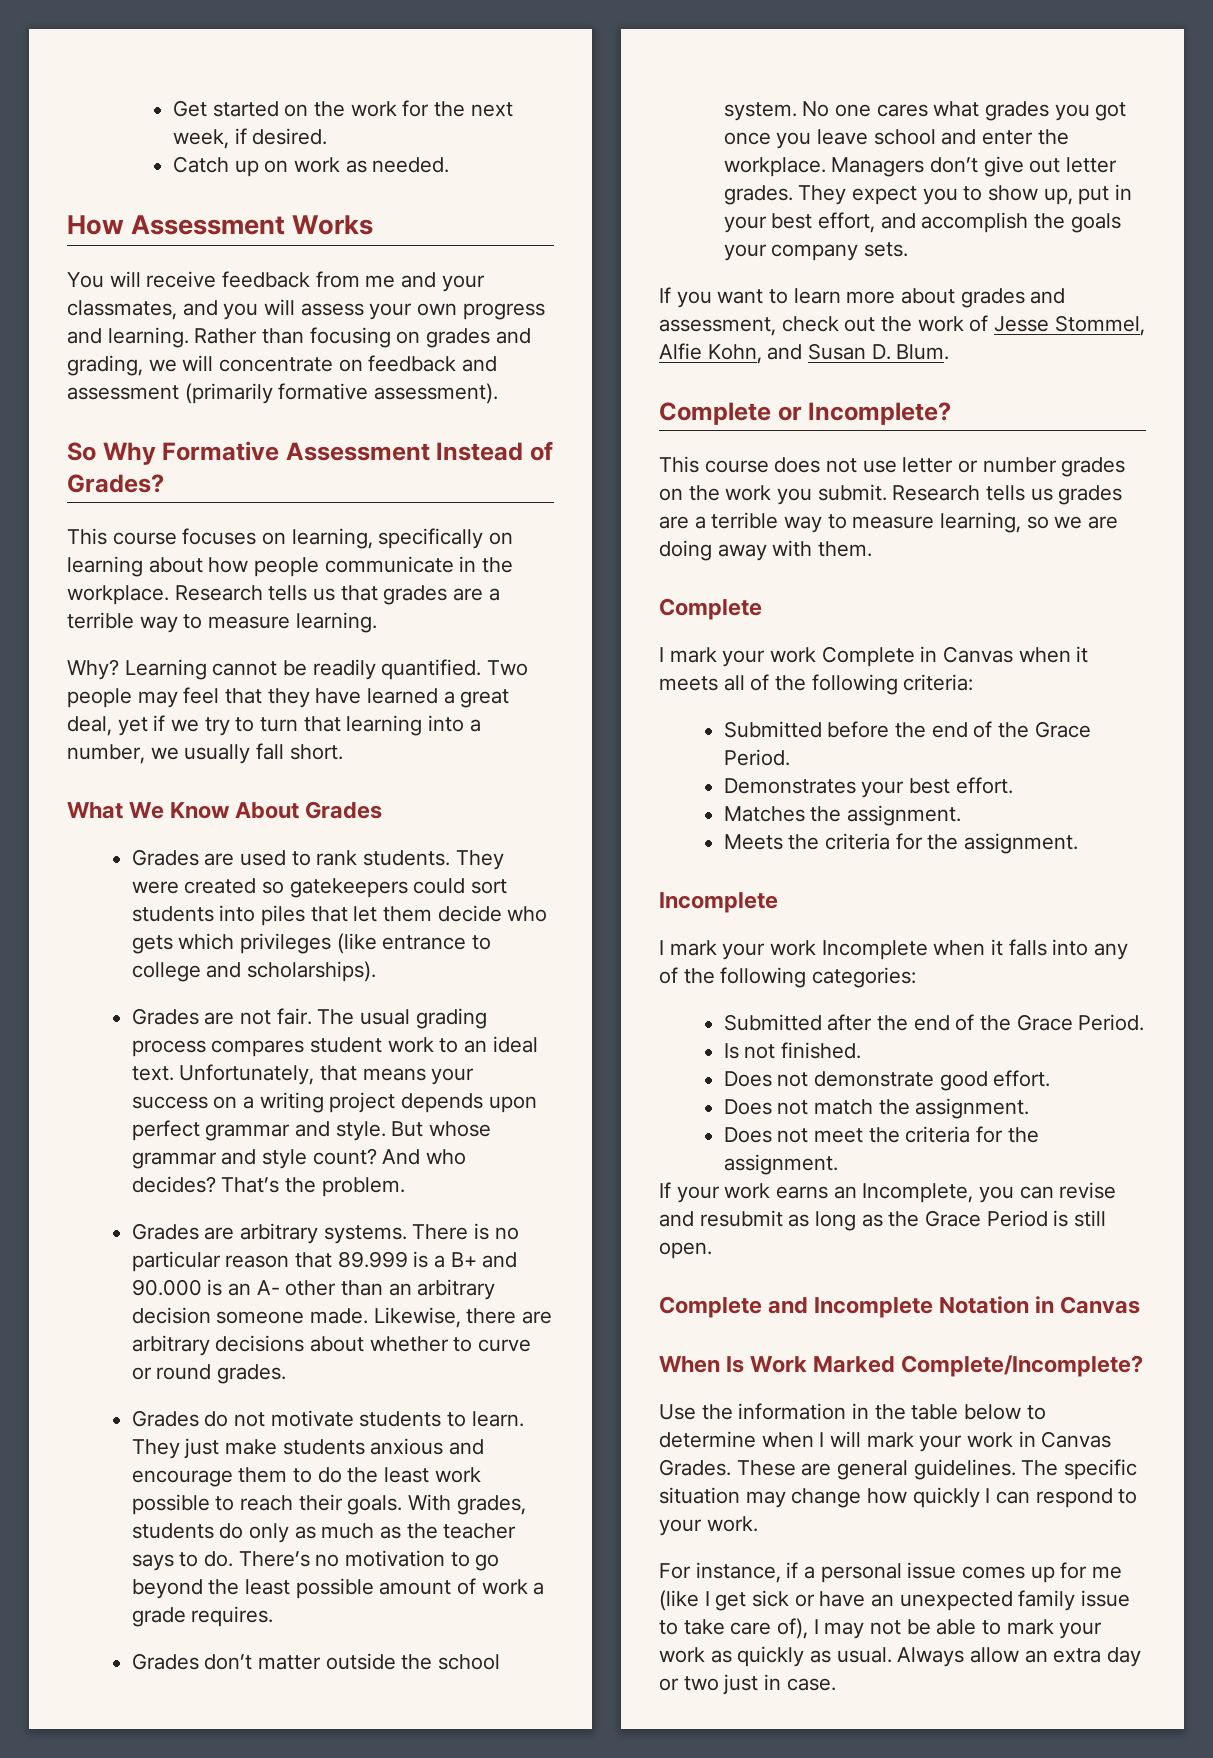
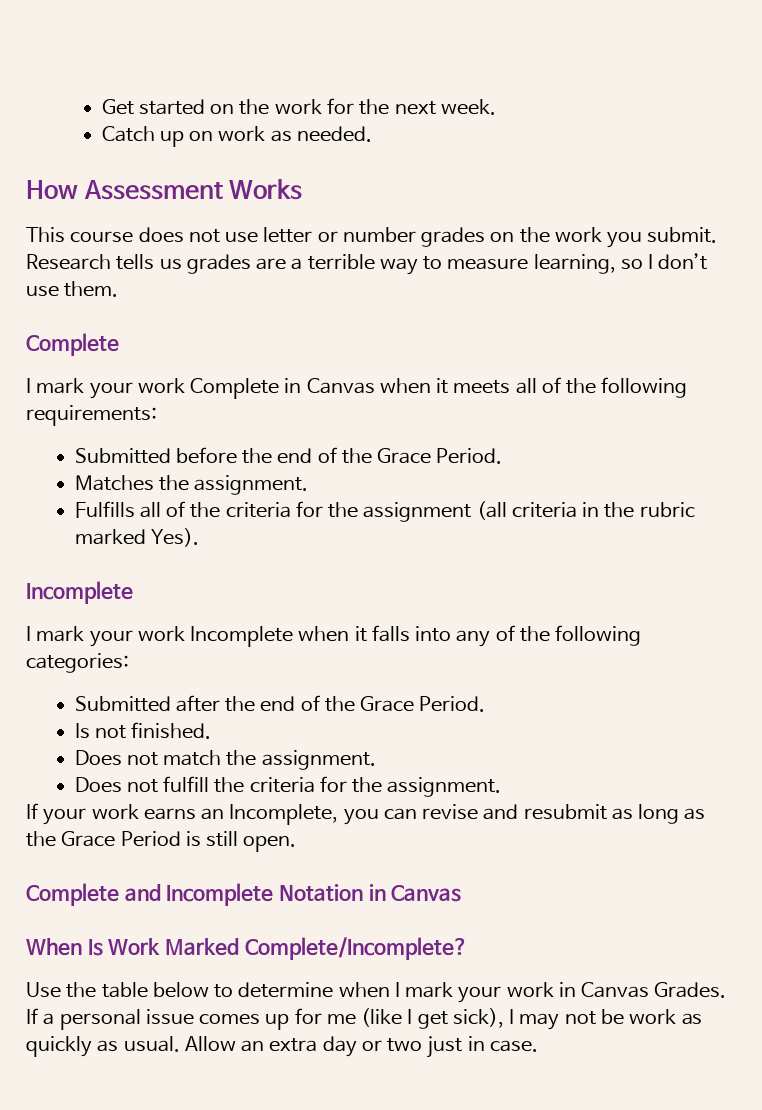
[173,128,328,149] week, if desired. -> [440,99,496,115] week.
[67,271,485,292] [67,299,545,320] [67,327,531,348] [67,355,498,376] [67,383,499,404] [67,441,554,465] [67,474,164,493] [67,528,514,549] [67,556,514,577] [67,585,500,605] [67,612,377,633] [67,659,529,680] [67,687,510,708] [67,715,481,736] [67,743,343,764] [67,801,383,819] [131,849,504,870] [131,878,507,898] [131,905,548,926] [131,933,491,954] [131,961,376,982] [131,1008,487,1029] [131,1036,538,1057] [131,1064,475,1085] [131,1092,537,1113] [131,1120,491,1141] [131,1148,466,1169] [131,1176,405,1197] [131,1223,519,1244] [131,1251,518,1272] [131,1279,496,1300] [131,1307,552,1328] [131,1335,531,1356] [131,1364,286,1384] [131,1410,524,1427] [131,1438,484,1459] [131,1467,481,1487] [131,1494,526,1515] [131,1523,517,1543] [131,1550,500,1571] [131,1578,545,1599] [131,1606,274,1627] [131,1653,500,1670] [723,101,1127,121] [723,129,1069,149] [723,156,1117,177] [723,184,1132,205] [723,212,1121,233] [723,242,908,261] [659,287,1066,308] [659,315,1145,336] [659,343,950,364] [659,402,952,425] // You will receive feedback from me and your classmates, and you will assess your own progress and learning. Rather than focusing on grades and grading, we will concentrate on feedback and assessment (primarily formative assessment). // So Why Formative Assessment Instead of Grades? // This course focuses on learning, specifically on learning about how people communicate in the workplace. Research tells us that grades are a terrible way to measure learning. // Why? Learning cannot be readily quantified. Two people may feel that they have learned a great deal, yet if we try to turn that learning into a number, we usually fall short. // What We Know About Grades // Grades are used to rank students. They were created so gatekeepers could sort students into piles that let them decide who gets which privileges (like entrance to college and scholarships). // Grades are not fair. The usual grading process compares student work to an ideal text. Unfortunately, that means your success on a writing project depends upon perfect grammar and style. But whose grammar and style count? And who decides? That’s the problem. // Grades are arbitrary systems. There is no particular reason that 89.999 is a B+ and 90.000 is an A- other than an arbitrary decision someone made. Likewise, there are arbitrary decisions about whether to curve or round grades. // Grades do not motivate students to learn. They just make students anxious and encourage them to do the least work possible to reach their goals. With grades, students do only as much as the teacher says to do. There’s no motivation to go beyond the least possible amount of work a grade requires. // Grades don’t matter outside the school system. No one cares what grades you got once you leave school and enter the workplace. Managers don’t give out letter grades. They expect you to show up, put in your best effort, and accomplish the goals your company sets. // If you want to learn more about grades and assessment, check out the work of Jesse Stommel, Alfie Kohn, and Susan D. Blum. // Complete or Incomplete? -> (303, 189) none
[1054,516,1119,529] [659,540,813,561] we are doing away with -> [648,253,708,270] [26,286,59,297] I don’t use
[903,674,974,691] criteria: -> [26,405,157,426] requirements:
[723,777,1013,798] // Demonstrates your best effort. -> (503, 456) none
[723,833,1078,854] Meets the criteria for the assignment. -> [74,501,695,522] [74,528,199,547] Fulfills all of the criteria for the assignment (all criteria in the rubric marked Yes).
[723,1070,1051,1091] // Does not demonstrate good effort. -> (212, 730) none
[813,1128,863,1143] meet -> [163,776,210,792] fulfill
[738,1403,906,1420] information in the -> (97, 990) none
[830,1431,862,1447] will -> (400, 989) none
[736,1459,1138,1480] [659,1487,1138,1508] [659,1516,758,1536] [659,1562,799,1583] These are general guidelines. The specific situation may change how quickly I can respond to your work. // For instance, if -> [26,1008,38,1024] If
[752,1590,1131,1611] [659,1618,1103,1639] sick or have an unexpected family issue to take care of), I may not be able to mark your -> [452,1008,624,1030] sick), I may not be
[897,1647,1020,1667] Always allow -> [184,1036,236,1051] Allow

